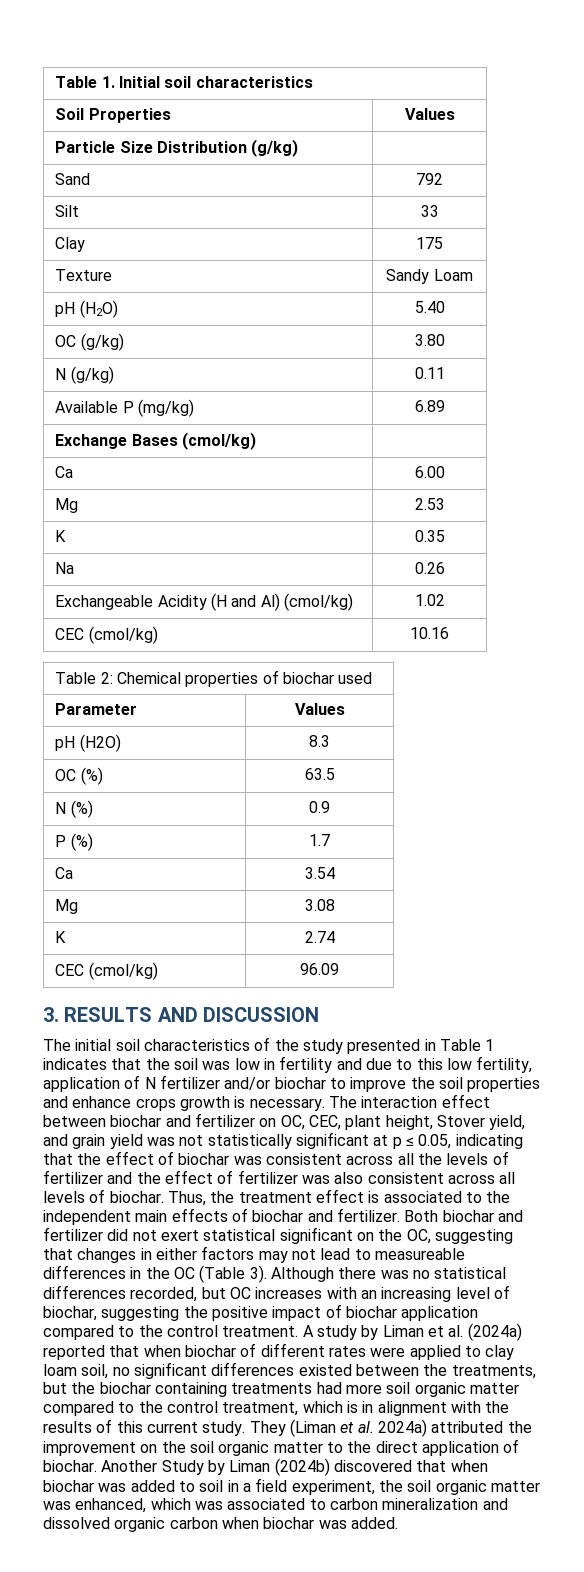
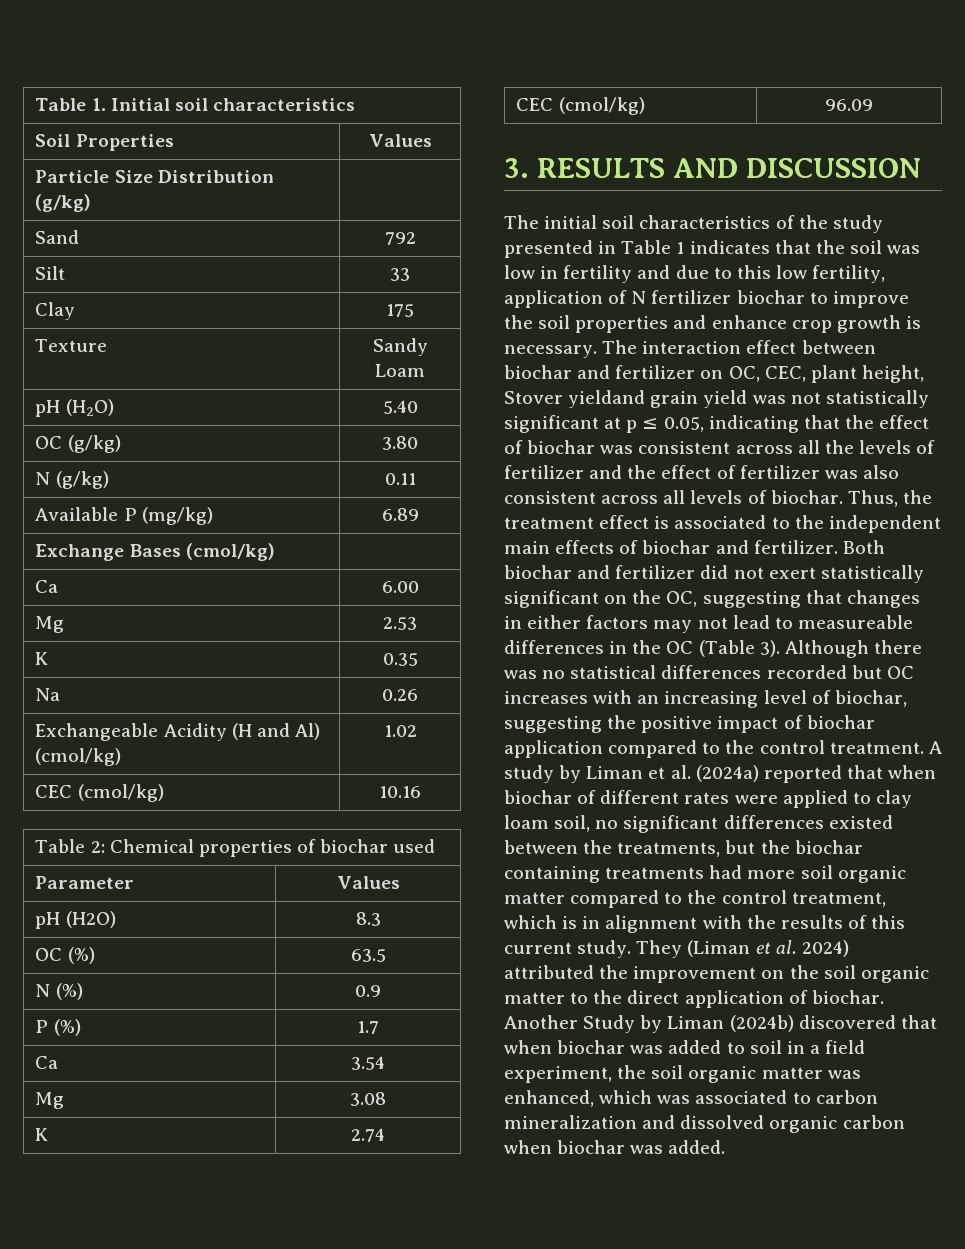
[224,1077,271,1090] and/or -> (732, 297) none
[135,1098,176,1111] crops -> [791,320,832,333] crop
[489,1115,526,1130] [43,1134,68,1146] yield, and -> [568,390,646,408] yieldand
[203,1229,276,1241] statistical -> [820,565,924,583] statistically
[130,1287,198,1302] recorded, -> [766,665,847,679] recorded
[377,1419,427,1437] 2024a) -> [801,940,849,957] 2024)

